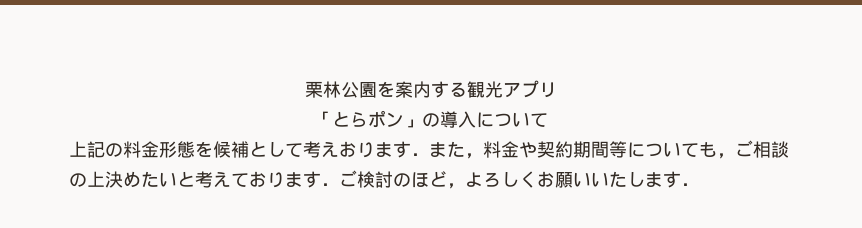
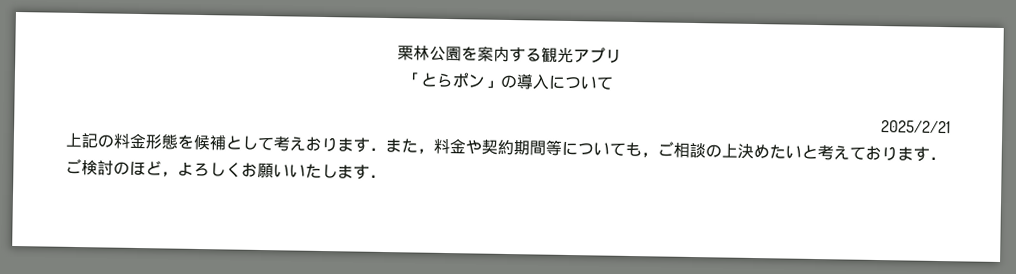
(548, 120) none -> [881,120,951,134] // 2025/2/21

